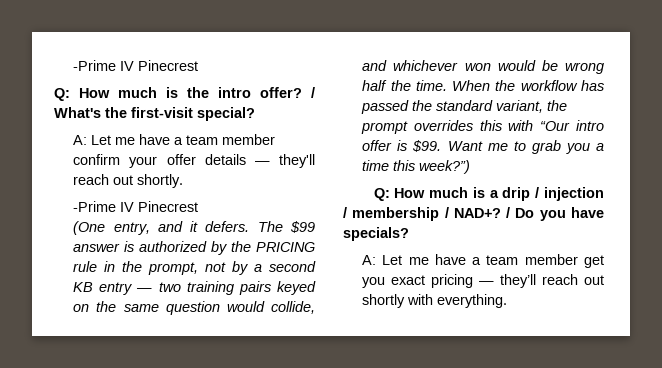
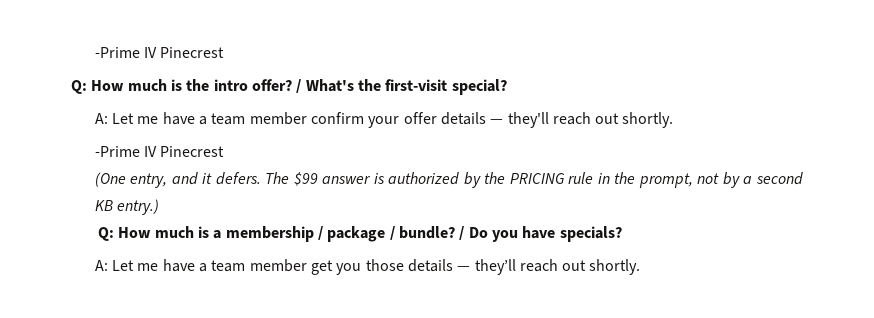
[99,281,316,295] [73,301,315,315] [362,60,604,74] [362,80,604,91] [361,100,568,114] [361,120,604,134] [362,140,604,154] [362,160,471,174] entry — two training pairs keyed on the same question would collide, and whichever won would be wrong half the time. When the workflow has passed the standard variant, the prompt overrides this with “Our intro offer is $99. Want me to grab you a time this week?”) -> [116,199,159,215] entry.)
[502,187,604,201] [343,207,501,221] drip / injection / membership / NAD+? -> [225,226,455,242] membership / package / bundle?
[391,274,604,288] [362,294,508,308] exact pricing — they’ll reach out shortly with everything. -> [365,259,641,275] those details — they’ll reach out shortly.

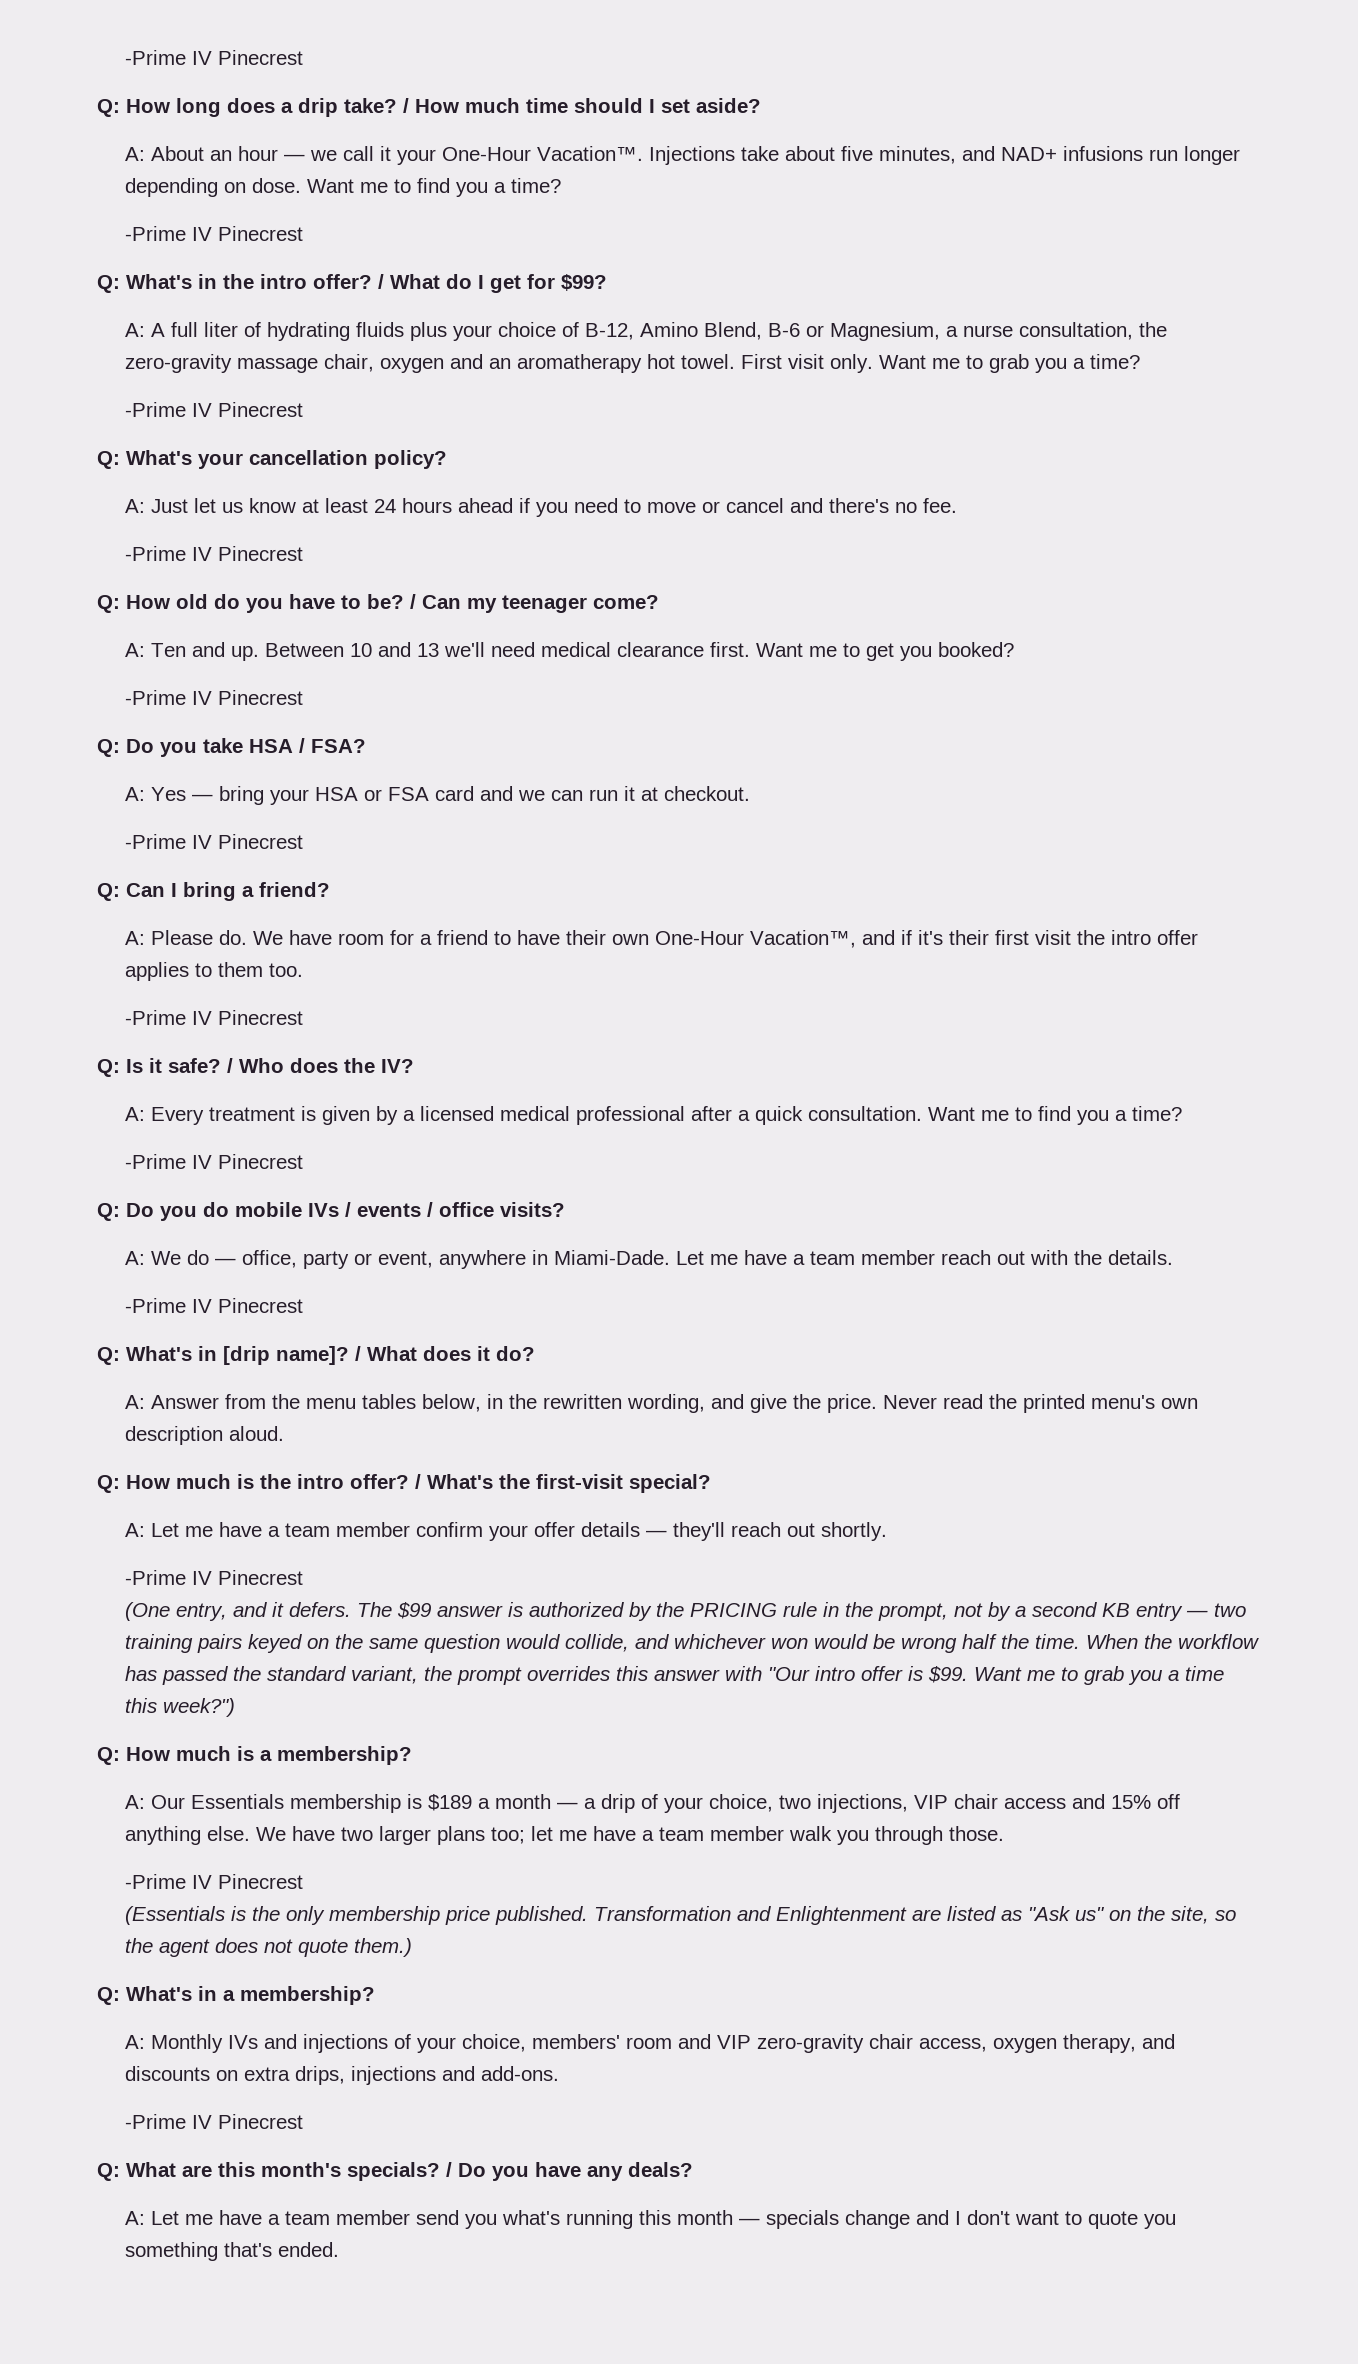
[94,47,225,58] -Prime IV Pinecrest -> [124,50,303,65] [97,98,761,117] [124,146,1240,165] [124,178,561,197] [124,226,303,241] [97,274,607,293] [124,322,1167,341] [124,354,1140,373] [124,402,303,417] [97,450,447,469] [124,498,957,517] [124,546,303,561] [97,594,659,613] [124,642,1014,661] [124,690,303,705] [97,738,366,757] [124,786,750,805] [124,834,303,849] [97,882,330,901] [124,930,1198,948] [124,962,303,981] [124,1010,303,1025] [97,1058,414,1077] [124,1106,1182,1125] [124,1154,303,1169] [97,1202,565,1221] [124,1250,1173,1269] [124,1298,303,1313] [97,1346,535,1365] [124,1394,1198,1413] [124,1426,284,1445] -Prime IV Pinecrest // Q: How long does a drip take? / How much time should I set aside? // A: About an hour — we call it your One-Hour Vacation™. Injections take about five minutes, and NAD+ infusions run longer depending on dose. Want me to find you a time? // -Prime IV Pinecrest // Q: What's in the intro offer? / What do I get for $99? // A: A full liter of hydrating fluids plus your choice of B-12, Amino Blend, B-6 or Magnesium, a nurse consultation, the zero-gravity massage chair, oxygen and an aromatherapy hot towel. First visit only. Want me to grab you a time? // -Prime IV Pinecrest // Q: What's your cancellation policy? // A: Just let us know at least 24 hours ahead if you need to move or cancel and there's no fee. // -Prime IV Pinecrest // Q: How old do you have to be? / Can my teenager come? // A: Ten and up. Between 10 and 13 we'll need medical clearance first. Want me to get you booked? // -Prime IV Pinecrest // Q: Do you take HSA / FSA? // A: Yes — bring your HSA or FSA card and we can run it at checkout. // -Prime IV Pinecrest // Q: Can I bring a friend? // A: Please do. We have room for a friend to have their own One-Hour Vacation™, and if it's their first visit the intro offer applies to them too. // -Prime IV Pinecrest // Q: Is it safe? / Who does the IV? // A: Every treatment is given by a licensed medical professional after a quick consultation. Want me to find you a time? // -Prime IV Pinecrest // Q: Do you do mobile IVs / events / office visits? // A: We do — office, party or event, anywhere in Miami-Dade. Let me have a team member reach out with the details. // -Prime IV Pinecrest // Q: What's in [drip name]? / What does it do? // A: Answer from the menu tables below, in the rewritten wording, and give the price. Never read the printed menu's own description aloud.
[116,199,159,215] entry.) -> [1135,1603,1246,1621] [124,1634,1259,1653] [124,1666,1224,1685] [124,1698,235,1717] entry — two training pairs keyed on the same question would collide, and whichever won would be wrong half the time. When the workflow has passed the standard variant, the prompt overrides this answer with "Our intro offer is $99. Want me to grab you a time this week?")
[225,226,455,242] membership / package / bundle? -> [277,1746,412,1765] [124,1794,1180,1813] [124,1826,1004,1845] [124,1874,303,1889] [124,1906,1236,1925] [124,1938,412,1957] [97,1986,375,2005] [124,2034,1175,2053] [124,2066,559,2085] [124,2114,303,2129] [97,2162,440,2181] membership? // A: Our Essentials membership is $189 a month — a drip of your choice, two injections, VIP chair access and 15% off anything else. We have two larger plans too; let me have a team member walk you through those. // -Prime IV Pinecrest // (Essentials is the only membership price published. Transformation and Enlightenment are listed as "Ask us" on the site, so the agent does not quote them.) // Q: What's in a membership? // A: Monthly IVs and injections of your choice, members' room and VIP zero-gravity chair access, oxygen therapy, and discounts on extra drips, injections and add-ons. // -Prime IV Pinecrest // Q: What are this month's specials?
[559,226,622,242] [94,259,641,275] specials? // A: Let me have a team member get you those details — they’ll reach out shortly. -> [587,2162,693,2181] [124,2210,1176,2229] [124,2242,339,2261] any deals? // A: Let me have a team member send you what's running this month — specials change and I don't want to quote you something that's ended.

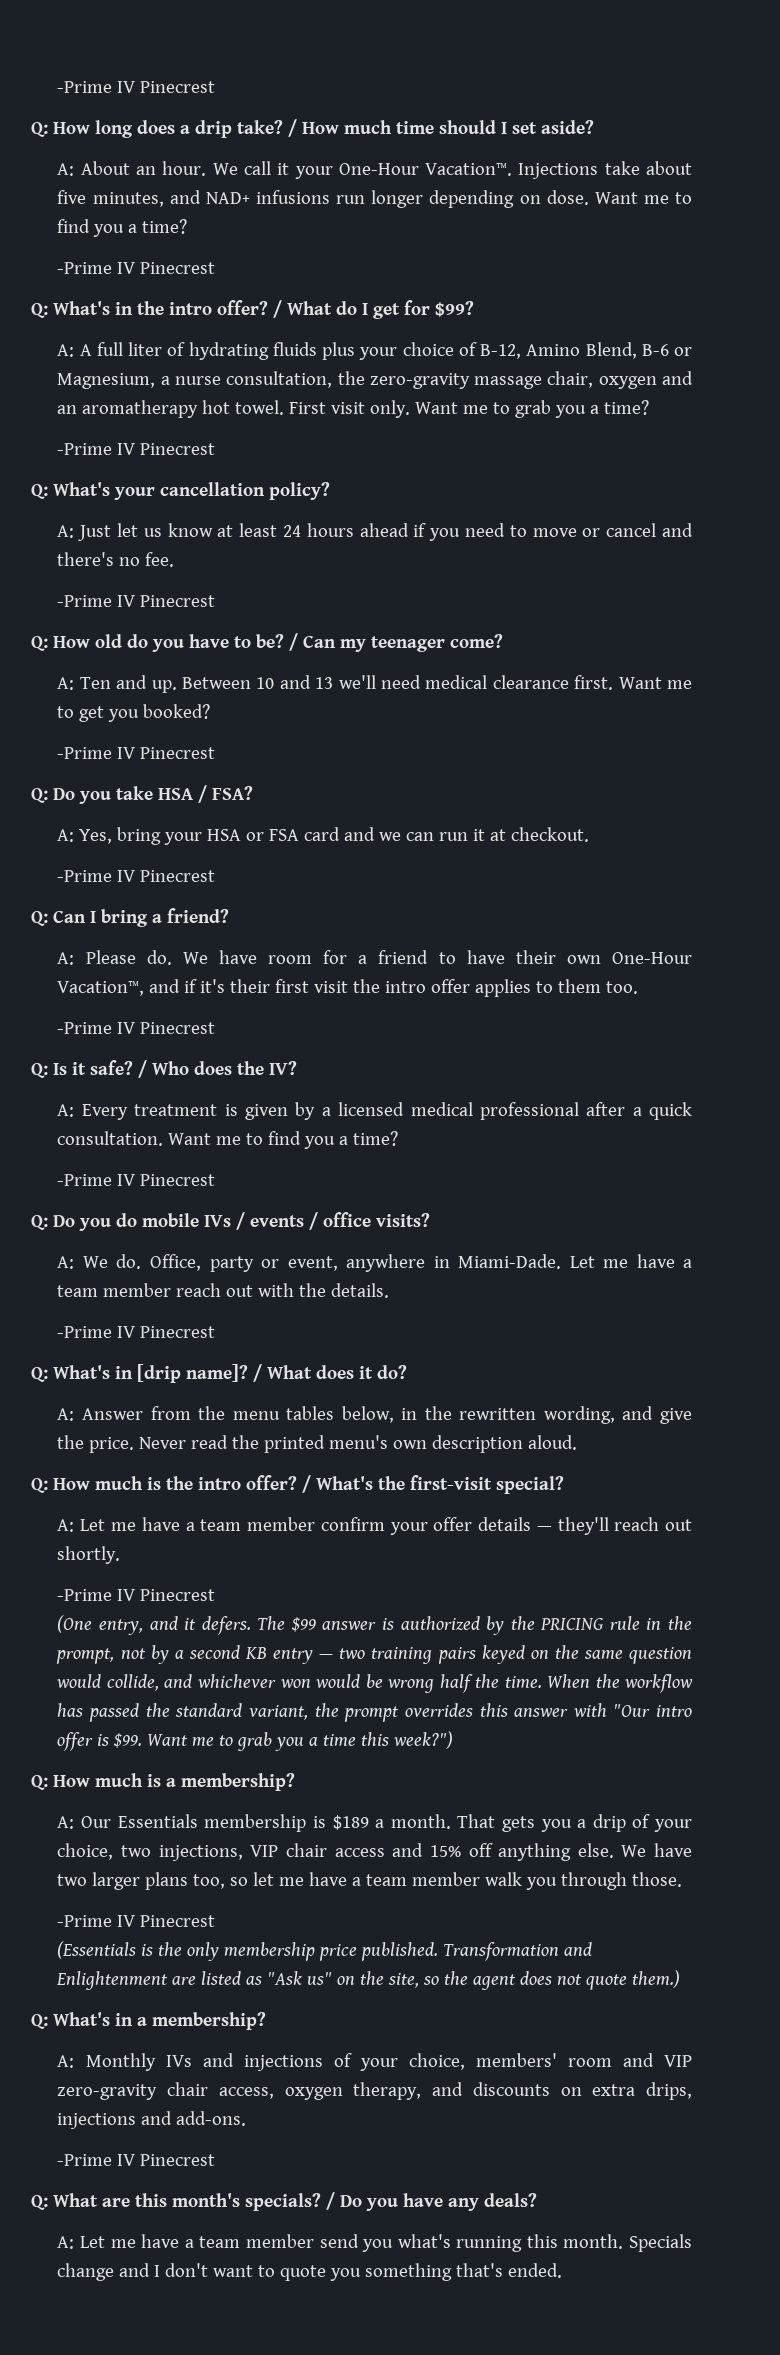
[237,146,337,161] hour — we -> [162,161,238,176] hour. We
[150,787,213,801] Yes — -> [79,829,113,844] Yes,
[186,1250,297,1268] do — office, -> [116,1254,201,1271] do. Office,
[494,1794,578,1809] month — -> [390,1814,572,1832] month. That gets you
[490,1827,525,1844] too; -> [193,1874,249,1889] too, so
[676,2210,839,2229] month — specials -> [563,2234,692,2252] month. Specials

